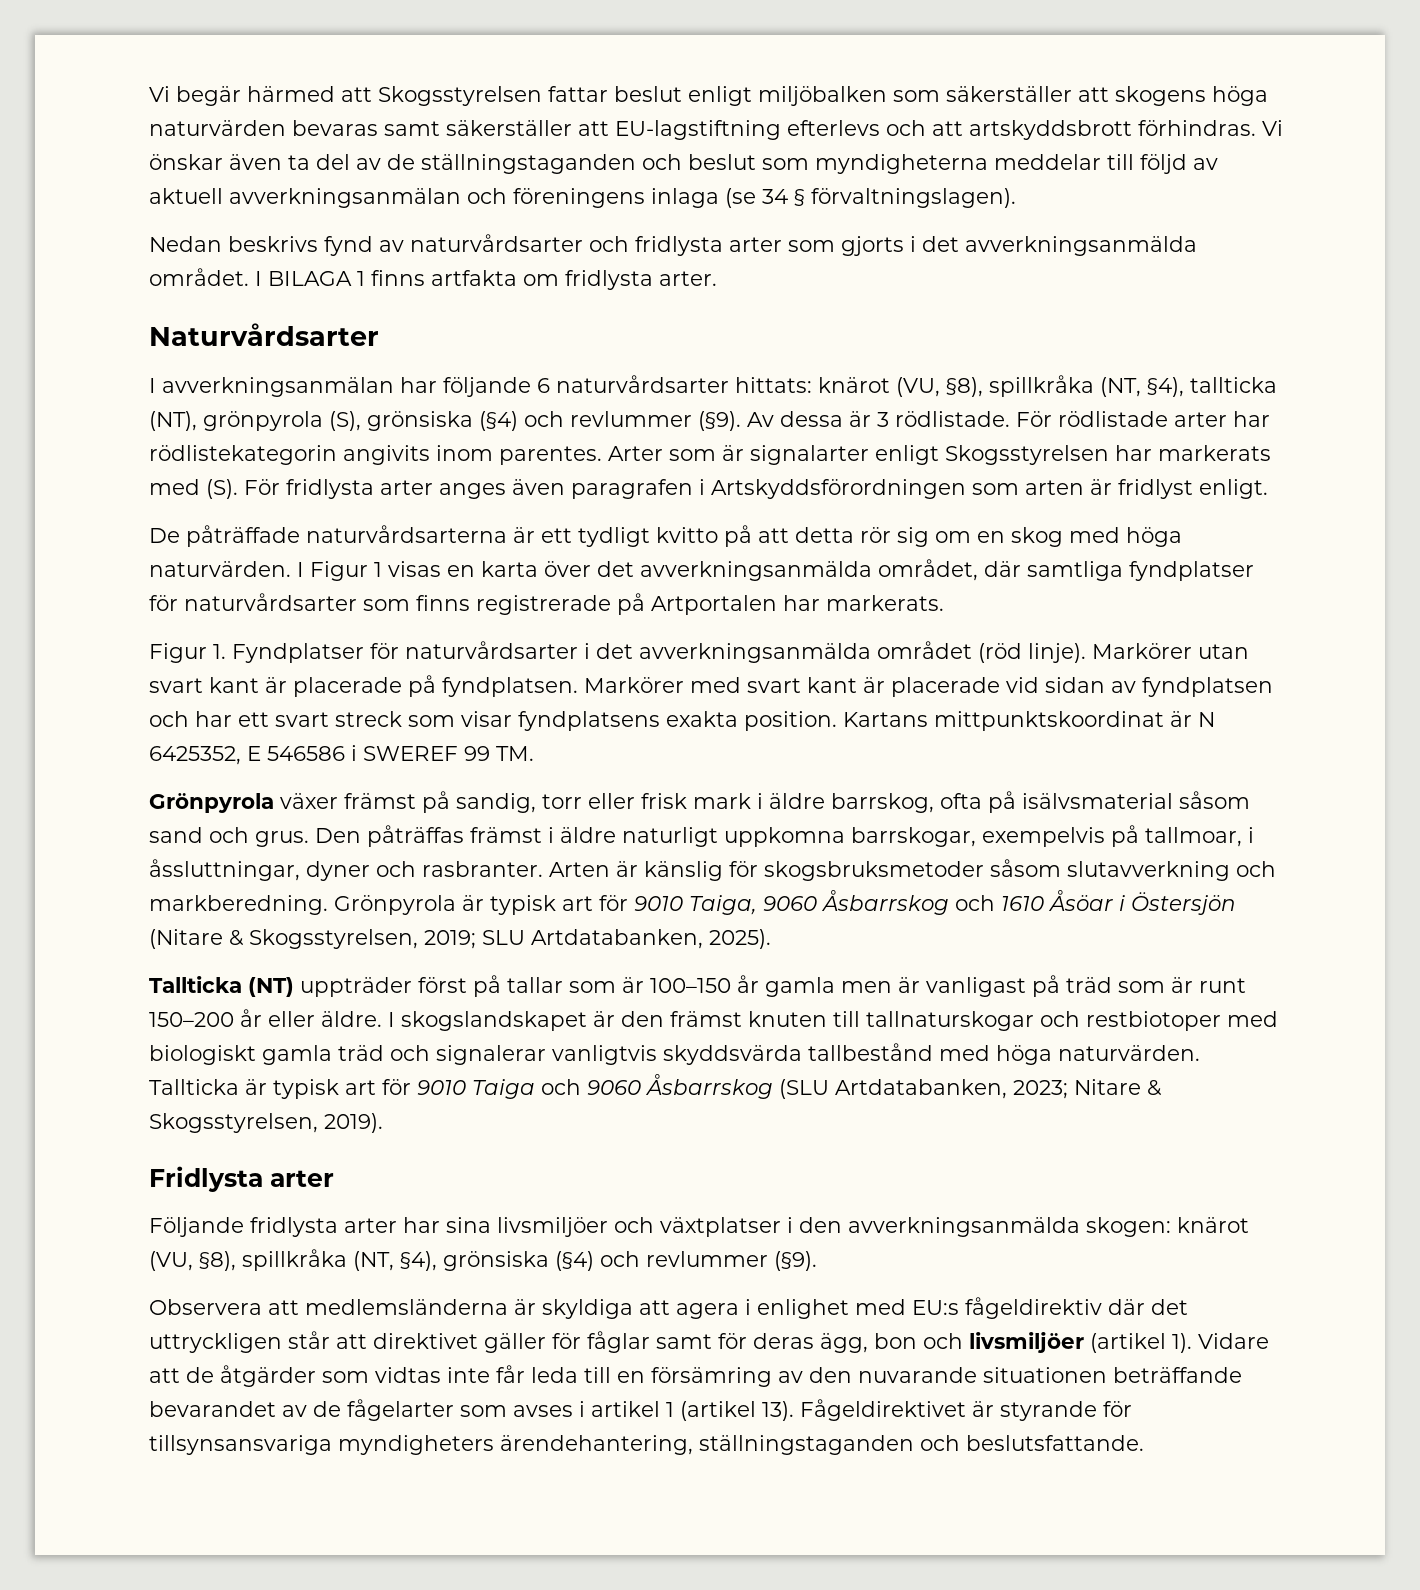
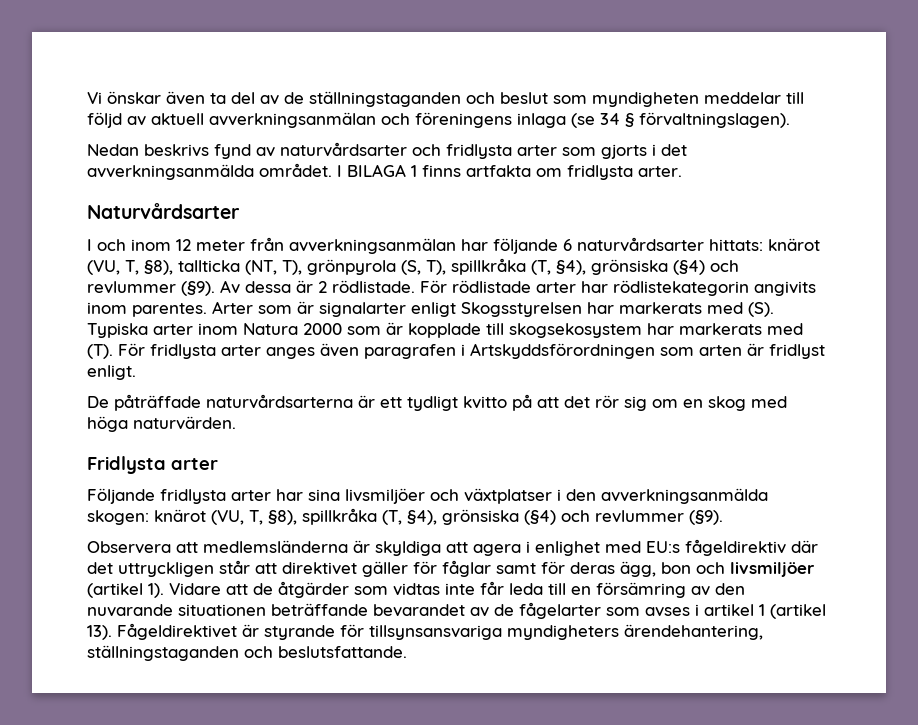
[149,86,1268,106] [149,120,1283,140] Vi begär härmed att Skogsstyrelsen fattar beslut enligt miljöbalken som säkerställer att skogens höga naturvärden bevaras samt säkerställer att EU-lagstiftning efterlevs och att artskyddsbrott förhindras. Vi -> [87,92,102,104] Vi
[815,154,988,174] myndigheterna -> [592,92,699,107] myndigheten
(156, 385) none -> [97,237,284,251] och inom 12 meter från
[946,375,1277,397] [149,411,361,431] §8), spillkråka (NT, §4), tallticka (NT), grönpyrola (S), -> [125,258,586,275] T, §8), tallticka (NT, T), grönpyrola (S, T), spillkråka (T, §4),
[877,412,889,427] 3 -> [318,281,327,293] 2
(238, 489) none -> [87,322,803,338] [87,344,113,359] Typiska arter inom Natura 2000 som är kopplade till skogsekosystem har markerats med (T).
[795,527,854,543] detta -> [564,396,590,408] det
[297,559,1254,581] [149,593,944,615] [149,641,1249,663] [149,675,1273,697] [149,711,1215,731] [149,745,534,765] [149,791,1250,813] [149,825,1254,847] [149,859,1276,881] [149,890,1236,915] [149,929,771,949] [149,975,1246,997] [149,1009,1278,1031] [149,1043,1200,1065] [149,1074,1162,1099] [149,1113,383,1133] I Figur 1 visas en karta över det avverkningsanmälda området, där samtliga fyndplatser för naturvårdsarter som finns registrerade på Artportalen har markerats. // Figur 1. Fyndplatser för naturvårdsarter i det avverkningsanmälda området (röd linje). Markörer utan svart kant är placerade på fyndplatsen. Markörer med svart kant är placerade vid sidan av fyndplatsen och har ett svart streck som visar fyndplatsens exakta position. Kartans mittpunktskoordinat är N 6425352, E 546586 i SWEREF 99 TM. // Grönpyrola växer främst på sandig, torr eller frisk mark i äldre barrskog, ofta på isälvsmaterial såsom sand och grus. Den påträffas främst i äldre naturligt uppkomna barrskogar, exempelvis på tallmoar, i åssluttningar, dyner och rasbranter. Arten är känslig för skogsbruksmetoder såsom slutavverkning och markberedning. Grönpyrola är typisk art för 9010 Taiga, 9060 Åsbarrskog och 1610 Åsöar i Östersjön (Nitare & Skogsstyrelsen, 2019; SLU Artdatabanken, 2025). // Tallticka (NT) uppträder först på tallar som är 100–150 år gamla men är vanligast på träd som är runt 150–200 år eller äldre. I skogslandskapet är den främst knuten till tallnaturskogar och restbiotoper med biologiskt gamla träd och signalerar vanligtvis skyddsvärda tallbestånd med höga naturvärden. Tallticka är typisk art för 9010 Taiga och 9060 Åsbarrskog (SLU Artdatabanken, 2023; Nitare & Skogsstyrelsen, 2019). -> (236, 423) none
[199,1249,394,1271] §8), spillkråka (NT, -> [249,508,402,525] T, §8), spillkråka (T,

